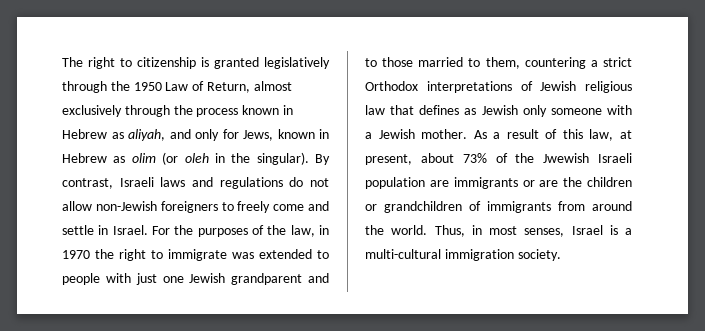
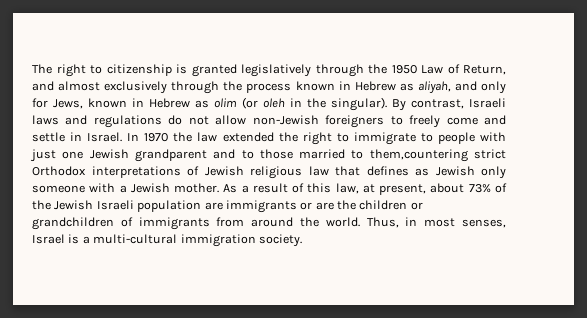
(250, 87) none -> [32,81,54,91] and
[152,225,330,237] [62,250,90,259] For the purposes of the law, in 1970 -> [127,132,274,142] In 1970 the law extended
[232,249,312,259] was extended -> (416, 138) none
[485,57,598,69] them, countering a -> [369,149,468,162] them,countering
[543,153,590,163] Jwewish -> [54,200,94,210] Jewish

